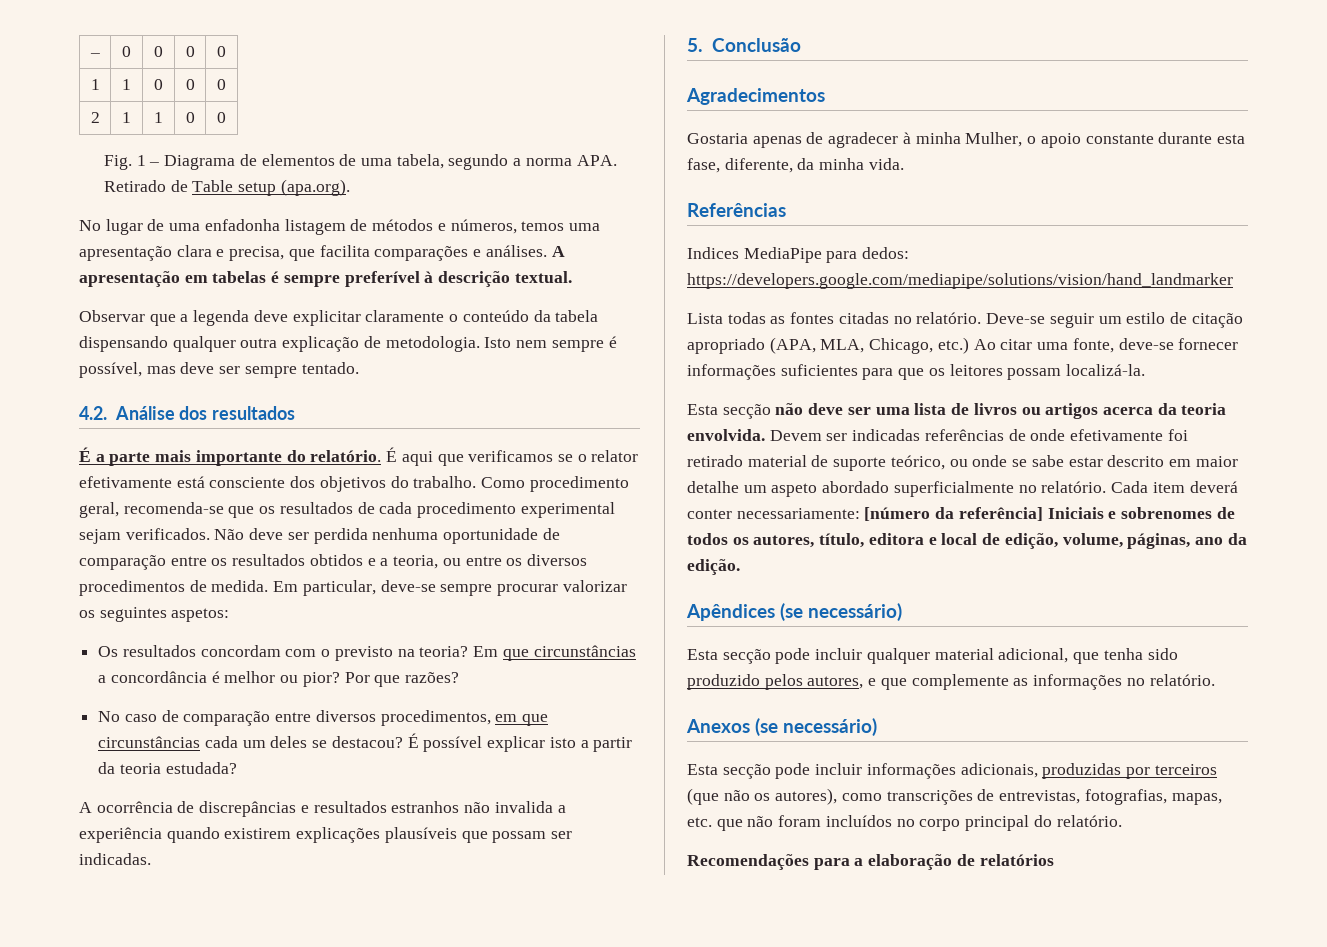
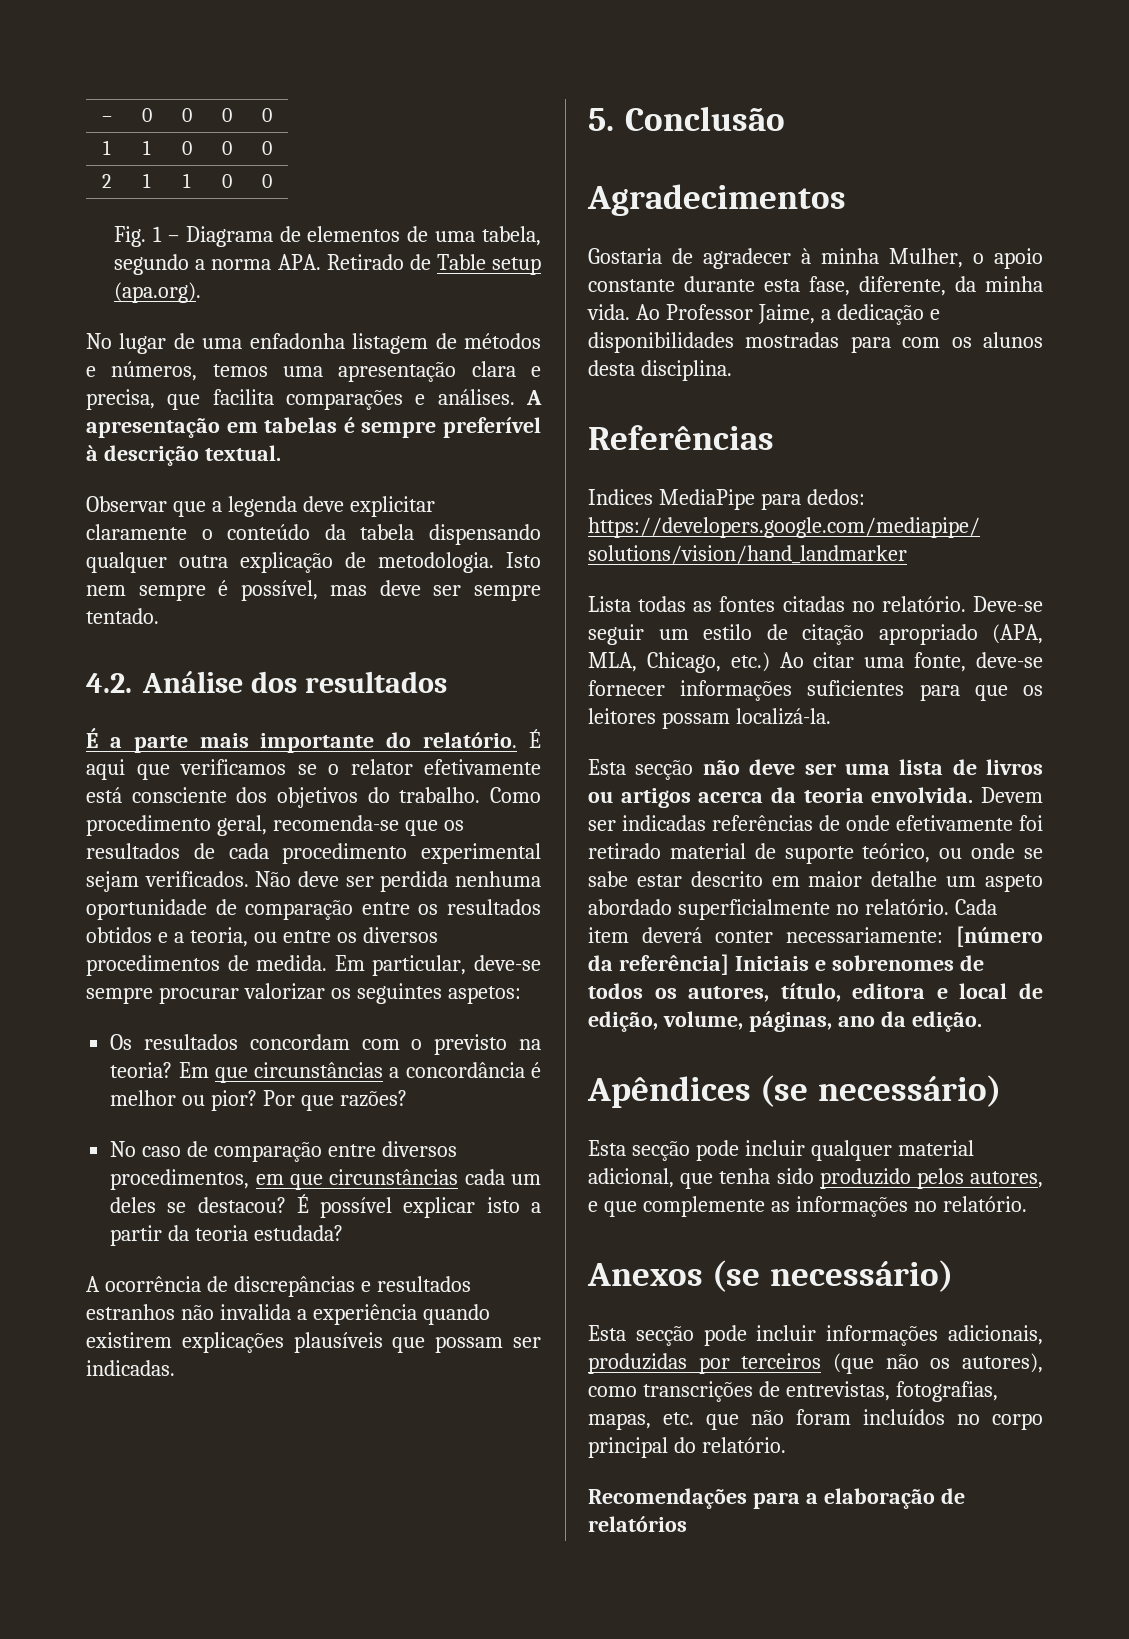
[752,136,802,148] apenas -> (662, 256) none
(904, 164) none -> [635,304,940,325] [588,332,1043,353] [588,360,732,381] Ao Professor Jaime, a dedicação e disponibilidades mostradas para com os alunos desta disciplina.

